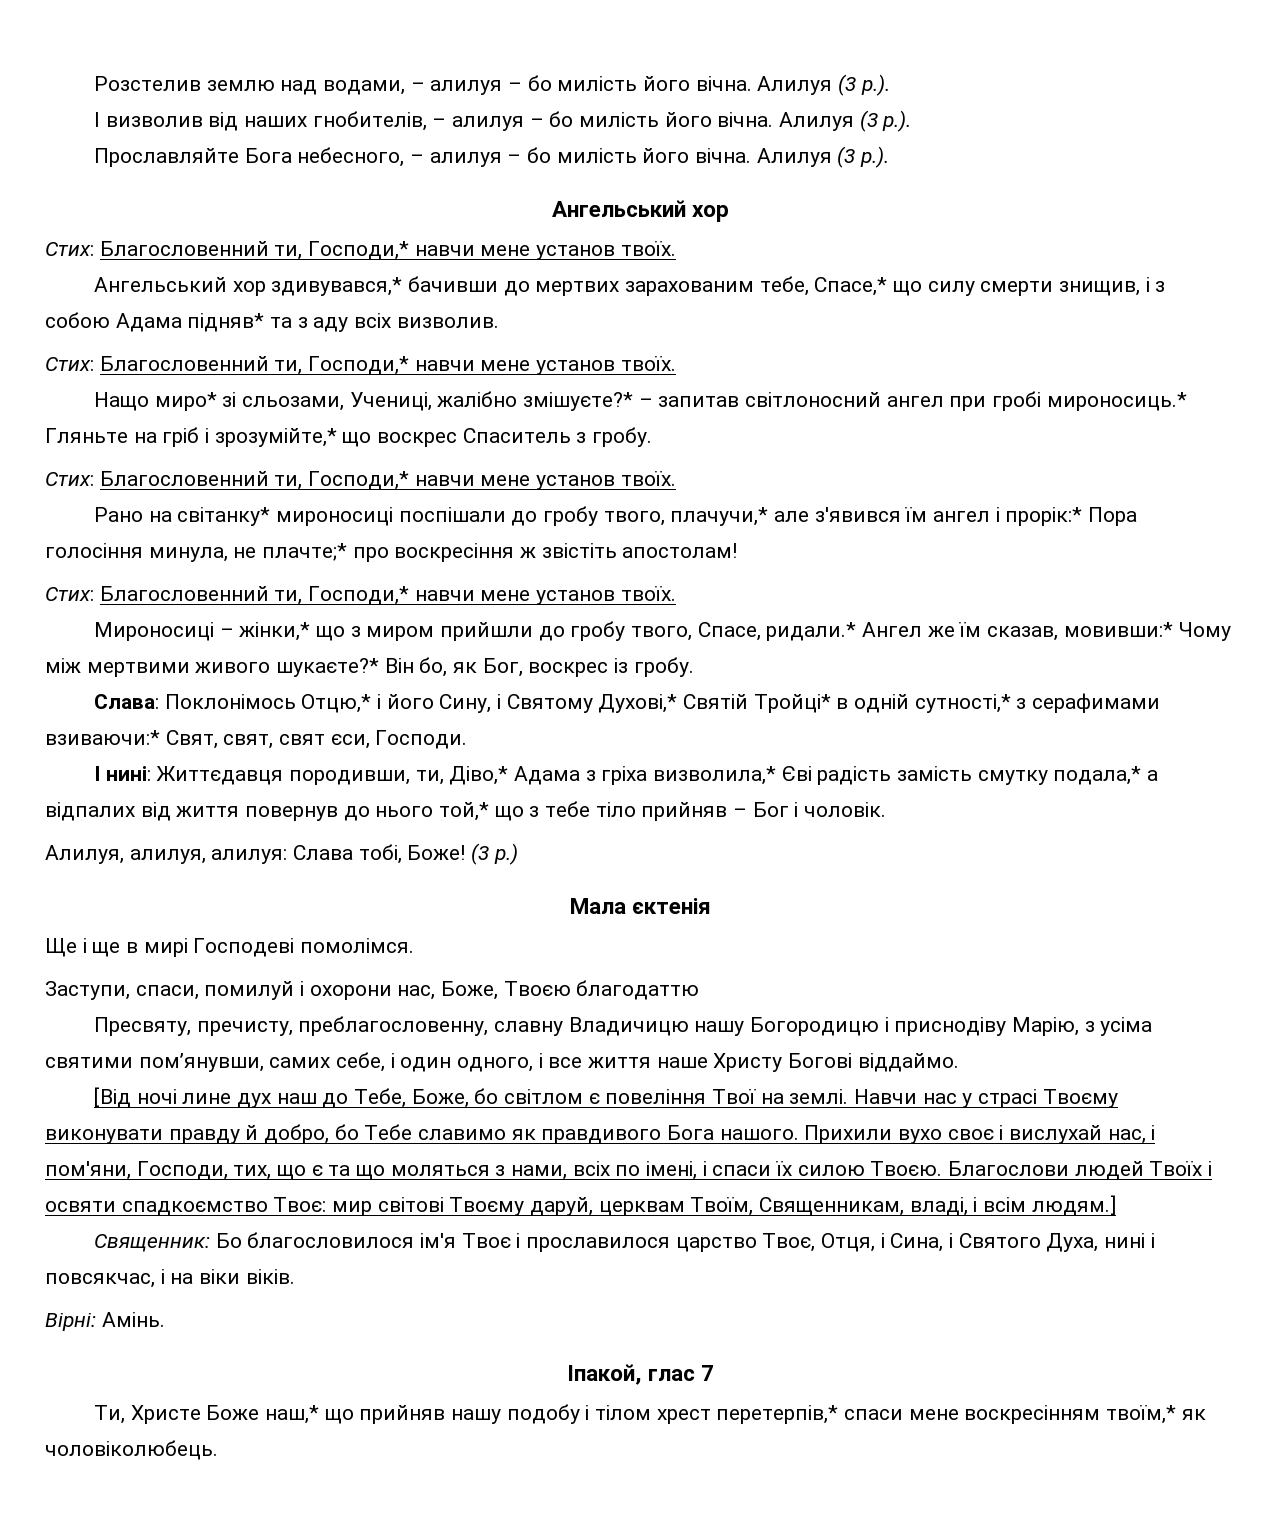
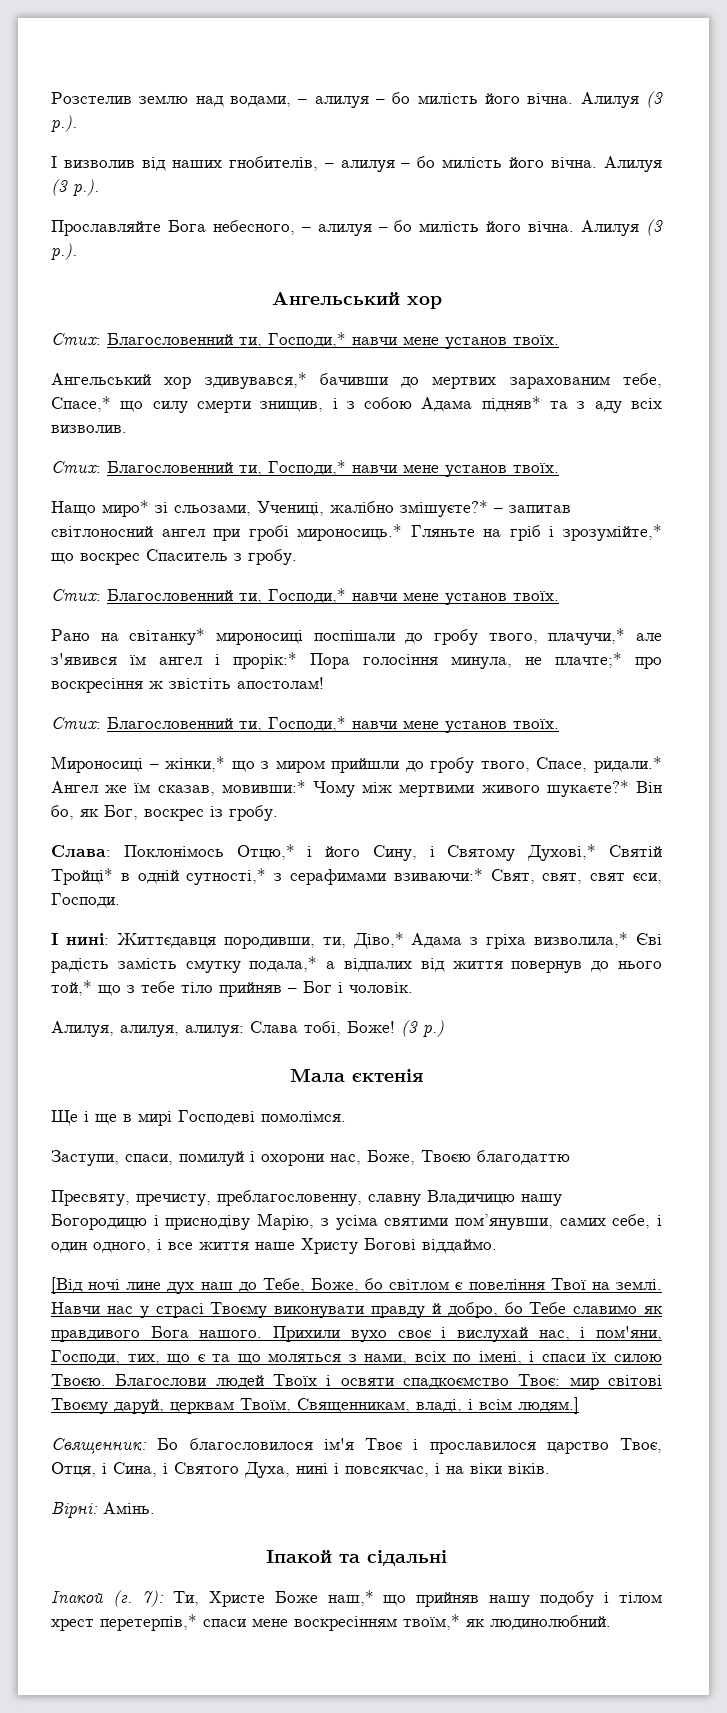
[567,1364,714,1385] Іпакой, глас 7 // -> [266,1550,447,1566] [51,1590,164,1607] Іпакой та сідальні // Іпакой (г. 7):
[45,1440,218,1460] чоловіколюбець. -> [490,1615,611,1630] людинолюбний.

